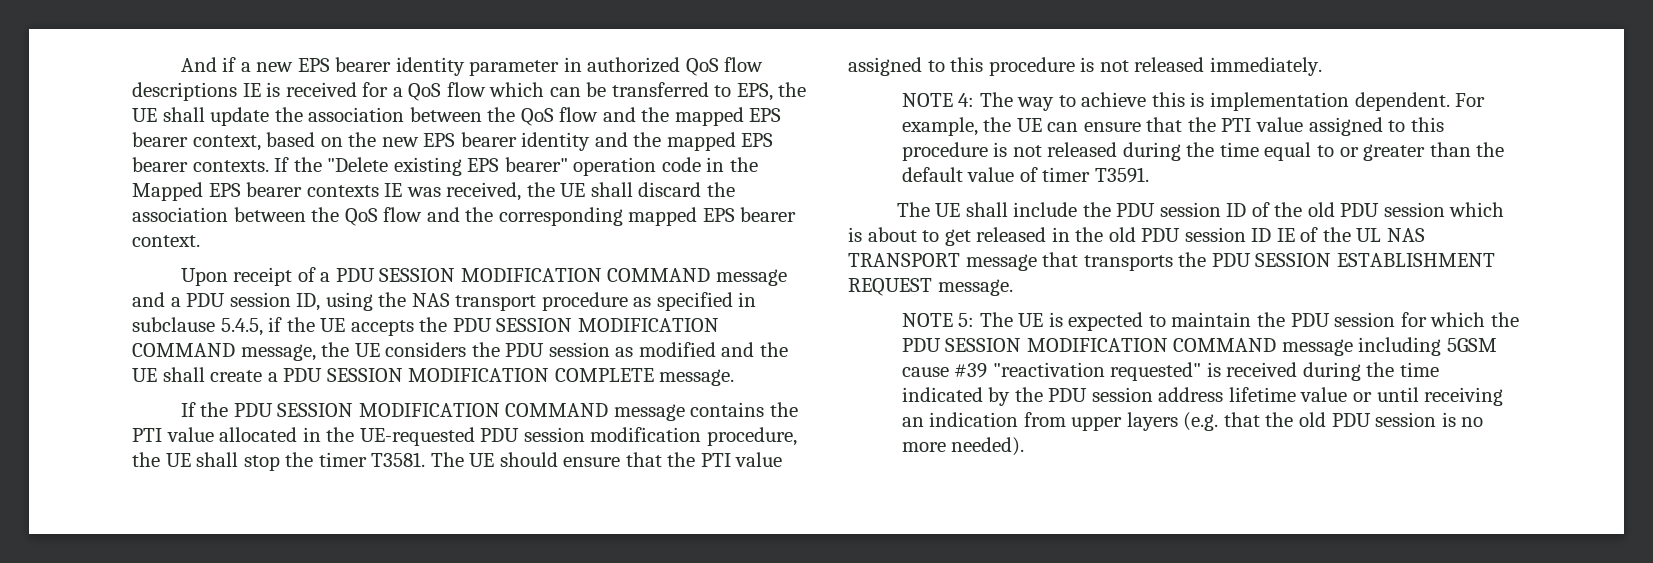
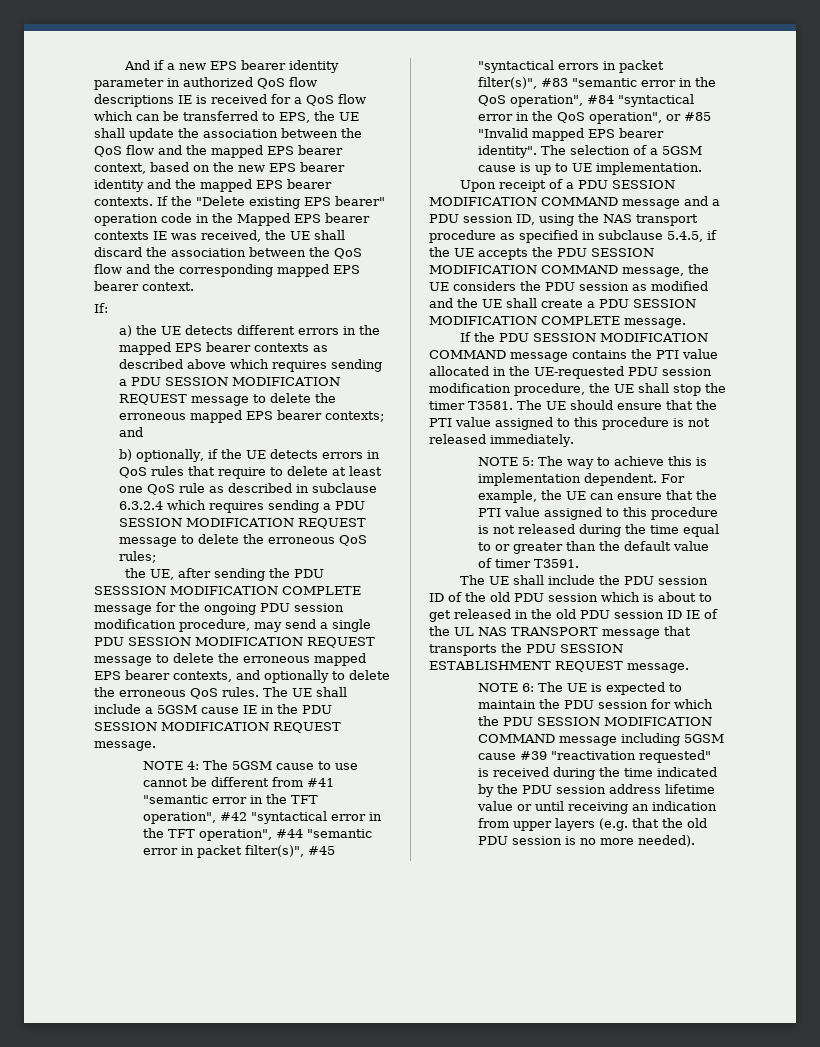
(200, 241) none -> [94,303,108,313] [118,325,380,337] [118,342,328,355] [118,359,382,372] [118,377,340,386] [118,393,336,406] [118,410,384,423] [118,427,143,437] [118,449,380,462] [118,466,382,479] [118,483,377,495] [118,500,365,513] [118,518,366,529] [118,534,367,547] [118,551,156,563] [125,568,325,581] [94,586,361,595] [94,602,344,615] [94,619,371,632] [94,637,375,648] [94,653,366,666] [94,670,390,683] [94,687,347,699] [94,704,332,714] [94,722,341,733] [94,741,156,751] [143,760,359,770] [143,777,335,787] [143,794,319,804] [143,811,383,824] [143,828,373,841] [143,845,336,858] [478,60,665,73] [478,77,717,89] [478,94,695,107] [478,111,712,124] [478,128,665,141] [478,145,703,158] [478,162,703,175] // If: // a) the UE detects different errors in the mapped EPS bearer contexts as described above which requires sending a PDU SESSION MODIFICATION REQUEST message to delete the erroneous mapped EPS bearer contexts; and // b) optionally, if the UE detects errors in QoS rules that require to delete at least one QoS rule as described in subclause 6.3.2.4 which requires sending a PDU SESSION MODIFICATION REQUEST message to delete the erroneous QoS rules; // the UE, after sending the PDU SESSSION MODIFICATION COMPLETE message for the ongoing PDU session modification procedure, may send a single PDU SESSION MODIFICATION REQUEST message to delete the erroneous mapped EPS bearer contexts, and optionally to delete the erroneous QoS rules. The UE shall include a 5GSM cause IE in the PDU SESSION MODIFICATION REQUEST message. // NOTE 4: The 5GSM cause to use cannot be different from #41 "semantic error in the TFT operation", #42 "syntactical error in the TFT operation", #44 "semantic error in packet filter(s)", #45 "syntactical errors in packet filter(s)", #83 "semantic error in the QoS operation", #84 "syntactical error in the QoS operation", or #85 "Invalid mapped EPS bearer identity". The selection of a 5GSM cause is up to UE implementation.
[958,93,975,107] 4: -> [522,457,535,466] 5:
[958,313,975,327] 5: -> [522,683,535,692] 6:

